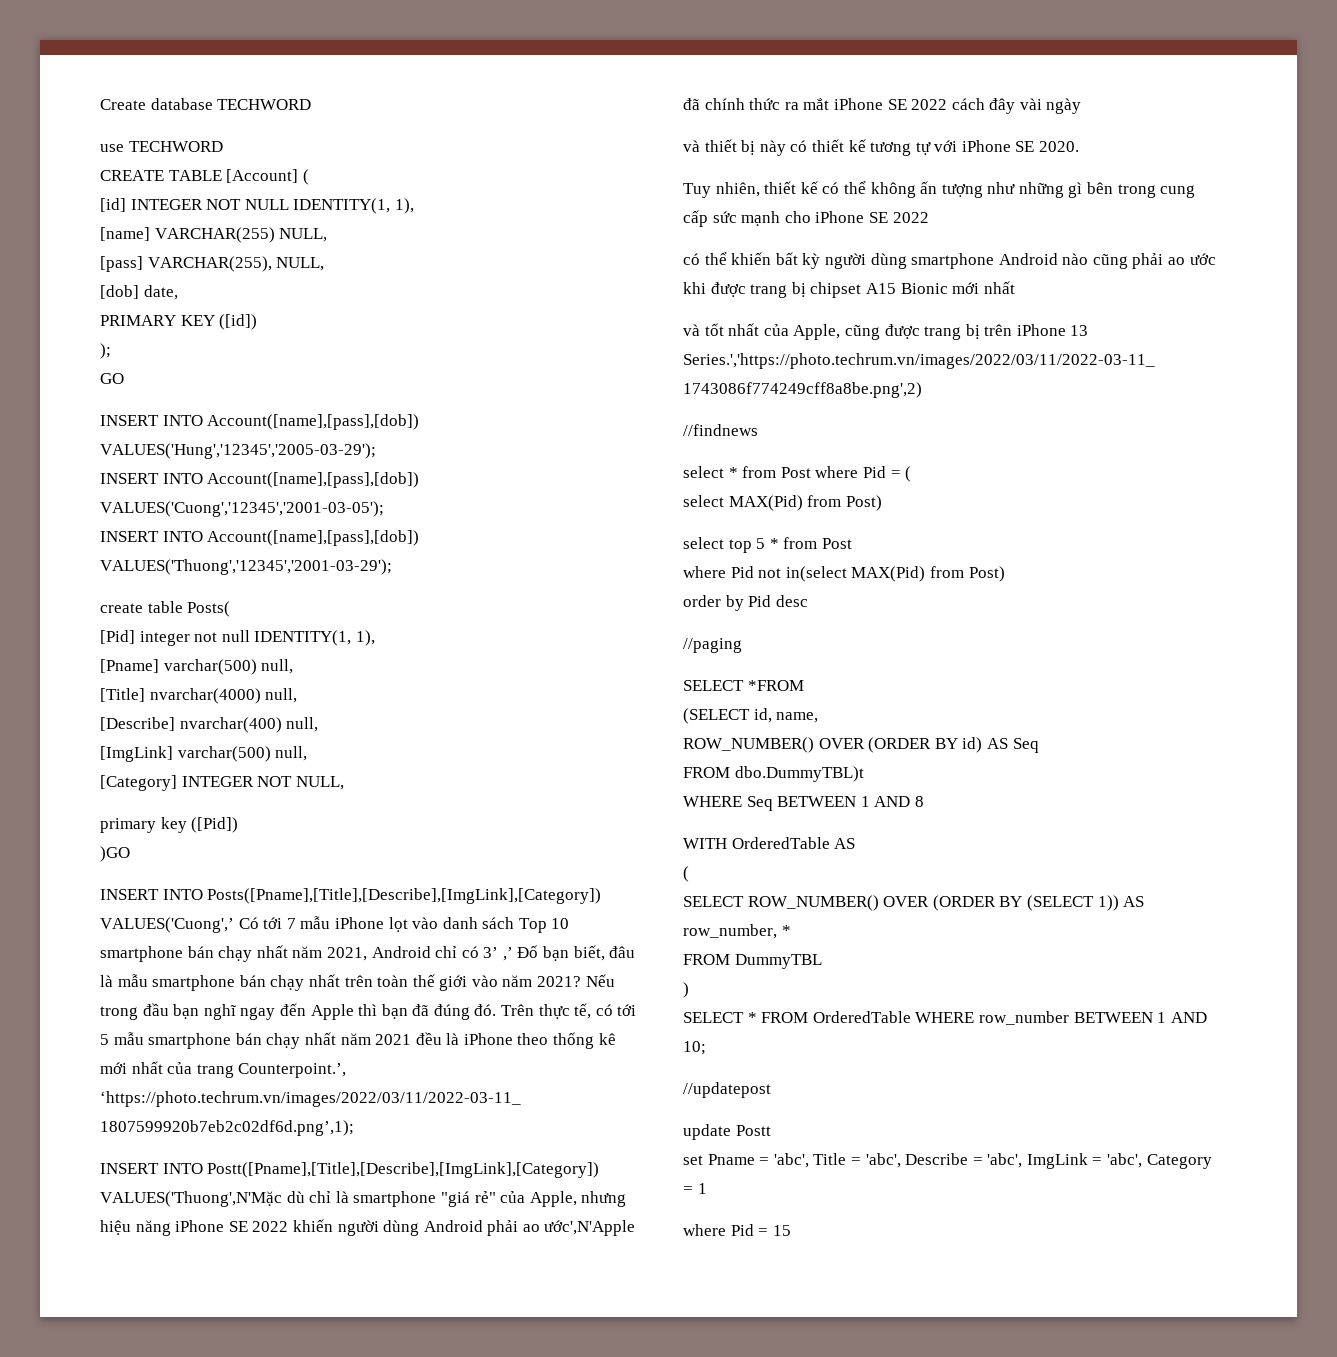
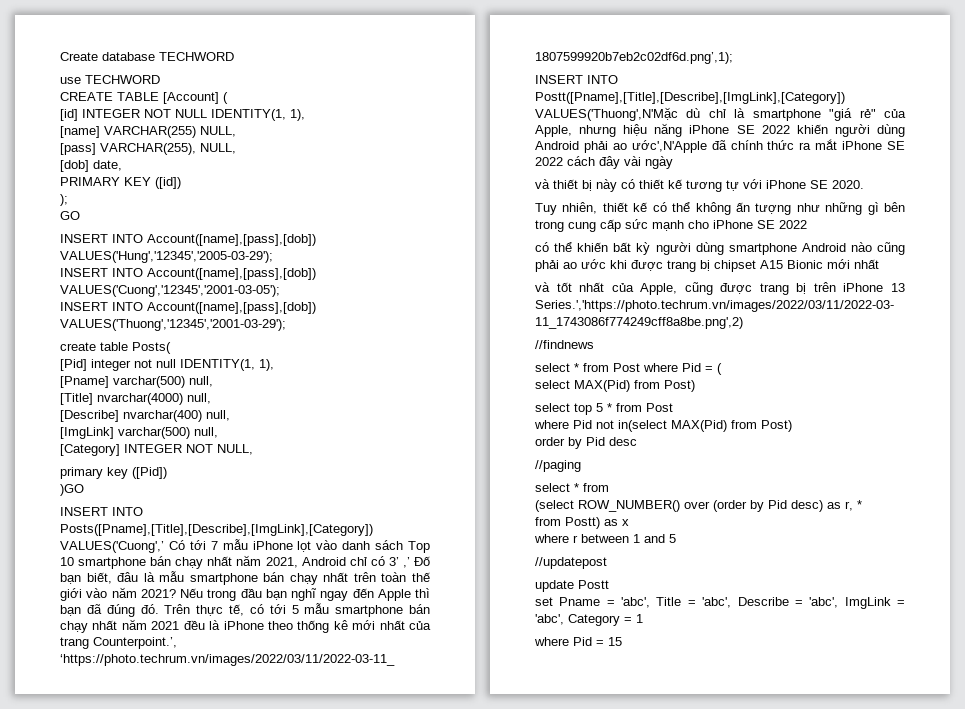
[683,680,804,691] [683,708,819,724] [683,737,1039,753] [683,766,864,782] [683,796,924,811] [683,837,856,849] [683,866,689,882] [683,895,1145,911] [683,924,791,939] [683,954,822,969] [683,982,689,998] [683,1011,1207,1025] [683,1041,706,1055] SELECT *FROM // (SELECT id, name, // ROW_NUMBER() OVER (ORDER BY id) AS Seq // FROM dbo.DummyTBL)t // WHERE Seq BETWEEN 1 AND 8 // WITH OrderedTable AS // ( // SELECT ROW_NUMBER() OVER (ORDER BY (SELECT 1)) AS row_number, * // FROM DummyTBL // ) // SELECT * FROM OrderedTable WHERE row_number BETWEEN 1 AND 10; -> [535,483,609,492] [535,500,862,512] [535,517,629,529] [534,534,676,543] select * from // (select ROW_NUMBER() over (order by Pid desc) as r, * // from Postt) as x // where r between 1 and 5

